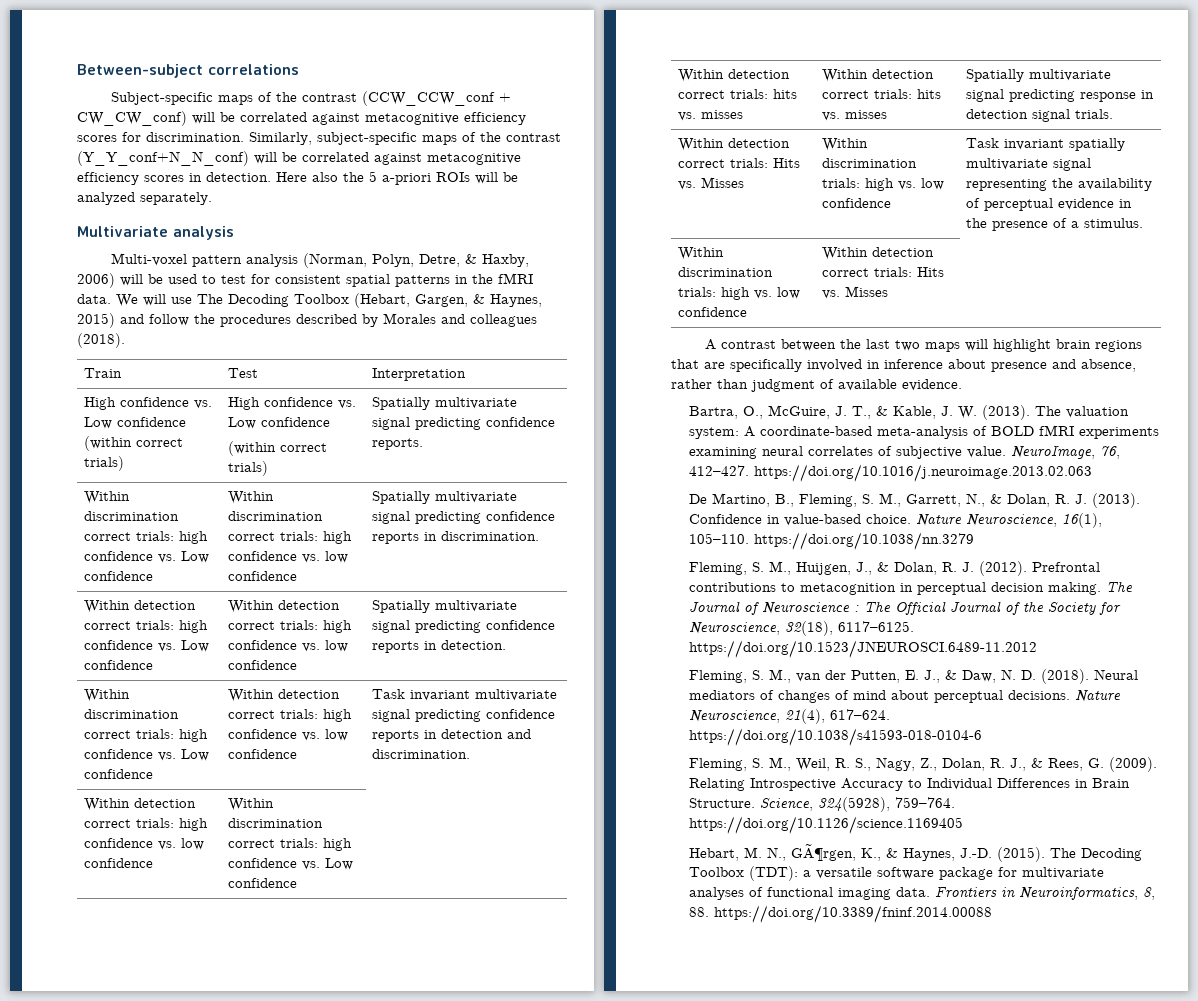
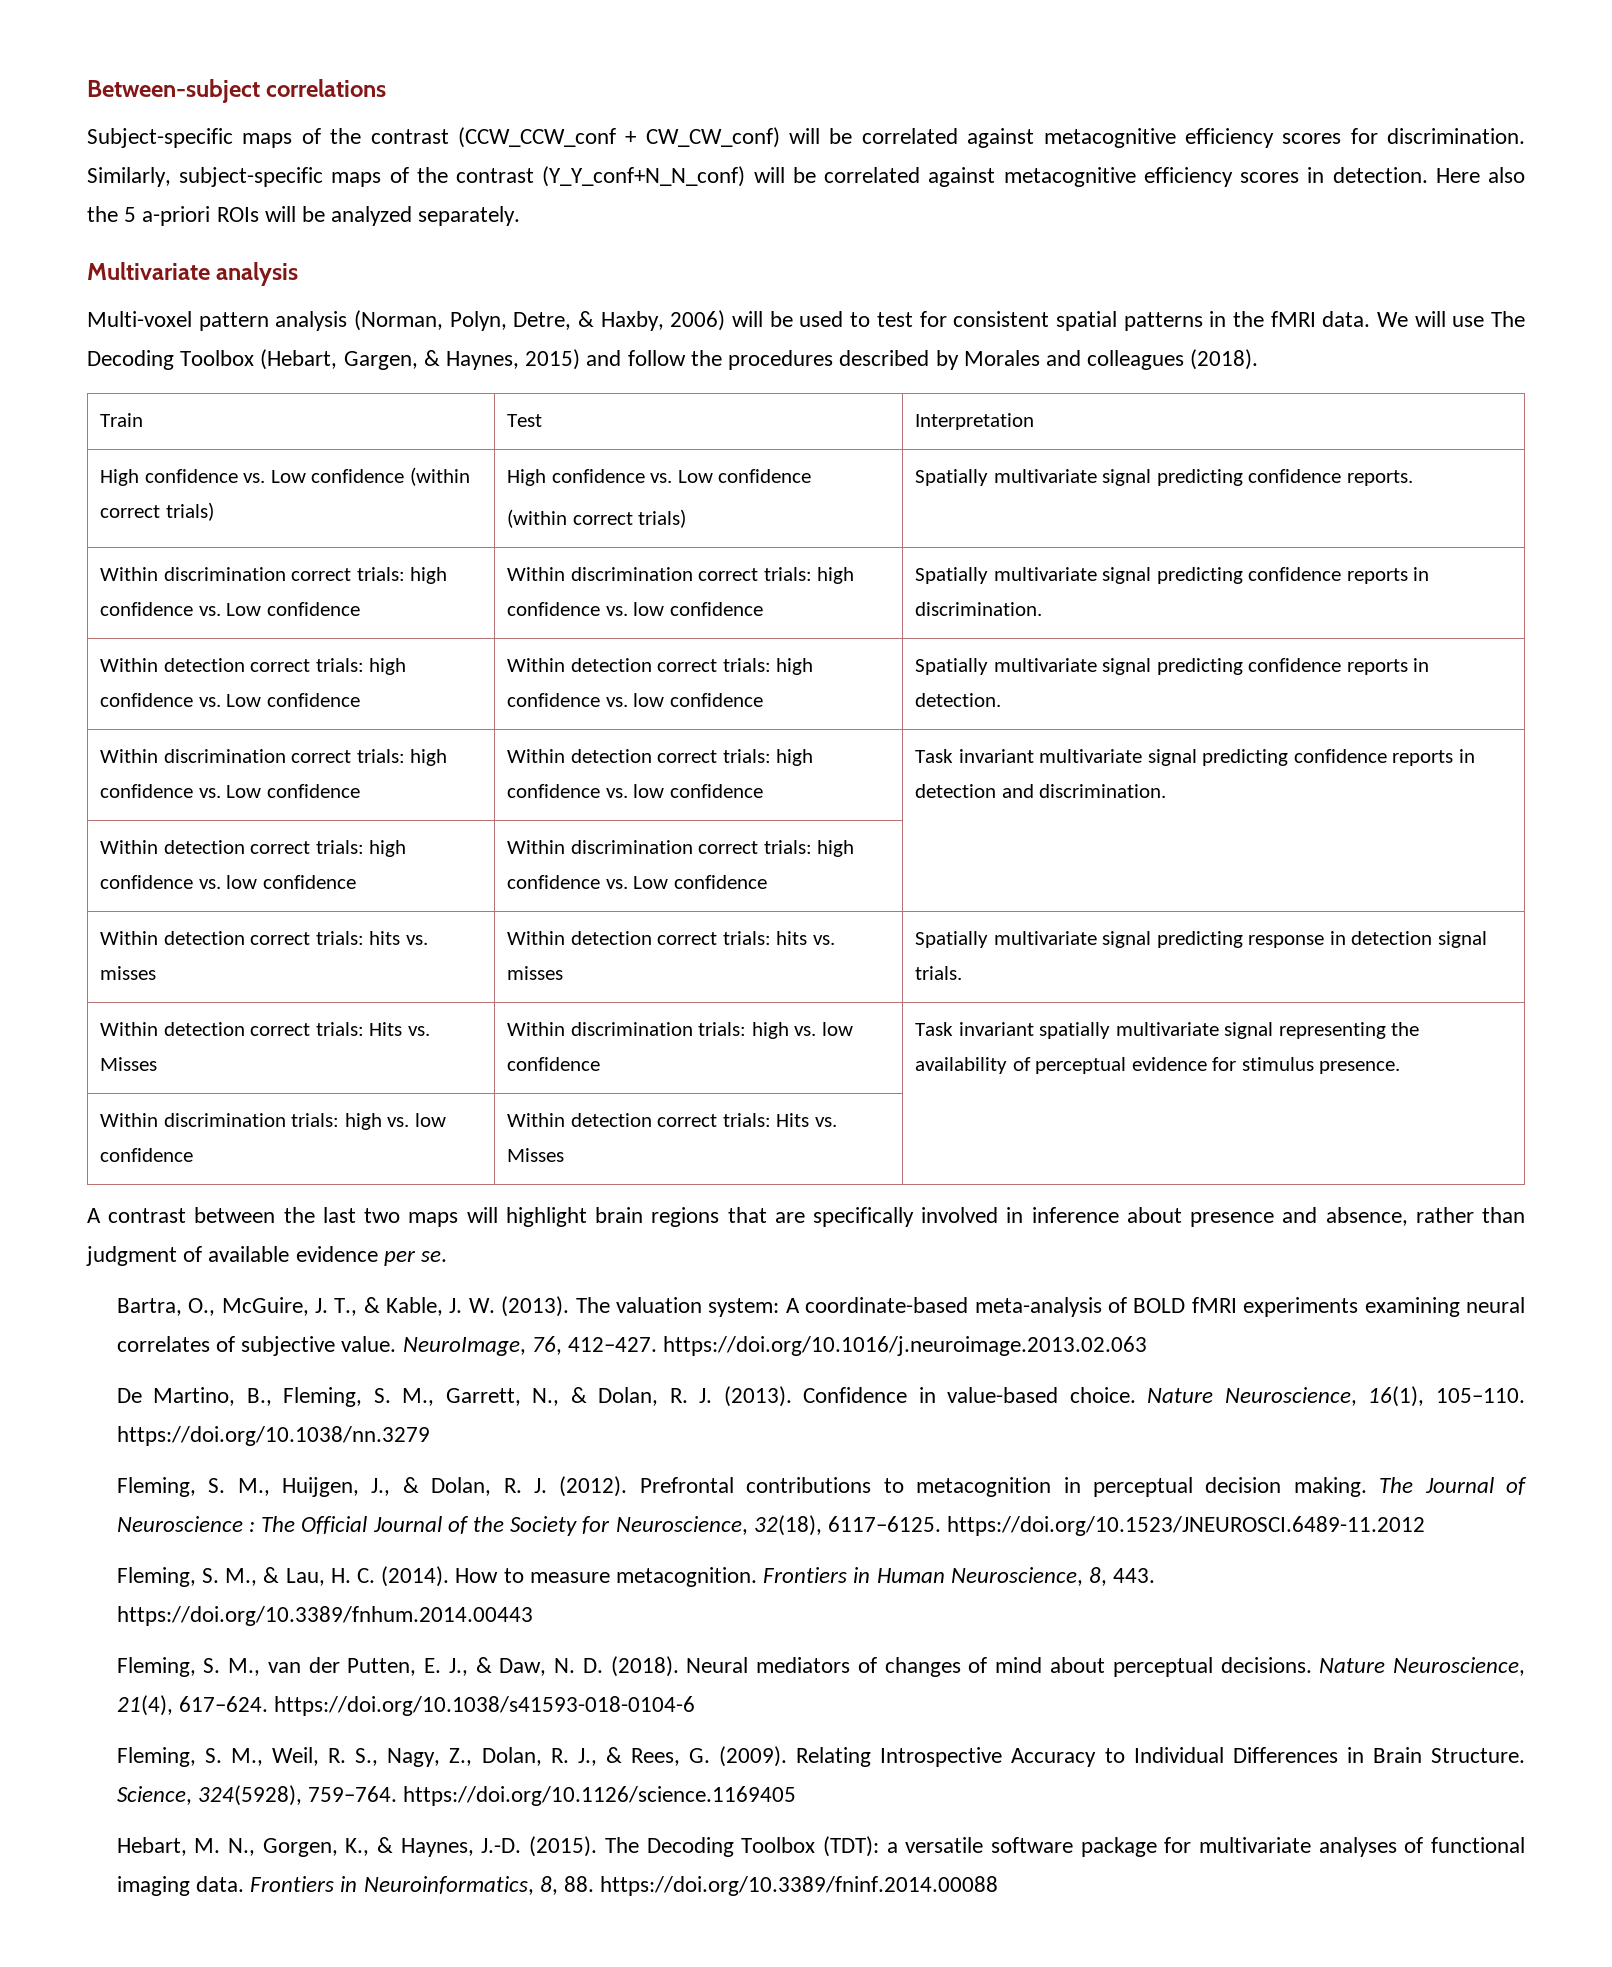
[1119,199,1133,208] [966,218,1144,231] in the presence of a stimulus. -> [1212,1057,1401,1074] for stimulus presence.
[902,379,962,391] evidence. -> [295,1246,448,1266] evidence per se.
(1037, 649) none -> [116,1566,1156,1587] [116,1606,533,1626] // Fleming, S. M., & Lau, H. C. (2014). How to measure metacognition. Frontiers in Human Neuroscience, 8, 443. https://doi.org/10.3389/fnhum.2014.00443
[790,843,856,861] GÃ¶rgen, -> [262,1838,338,1857] Gorgen,

